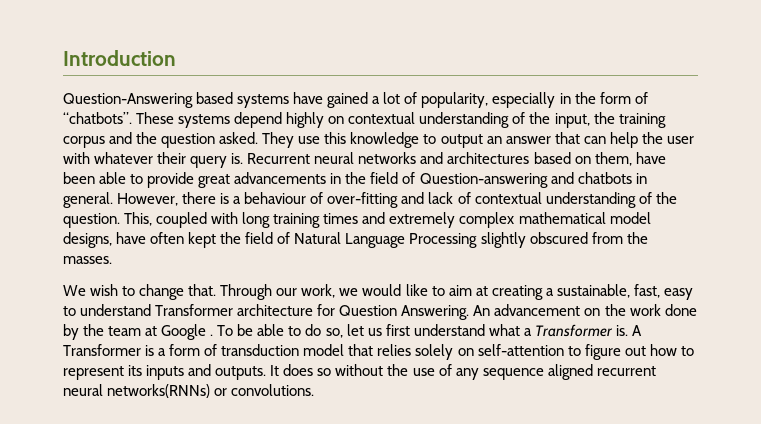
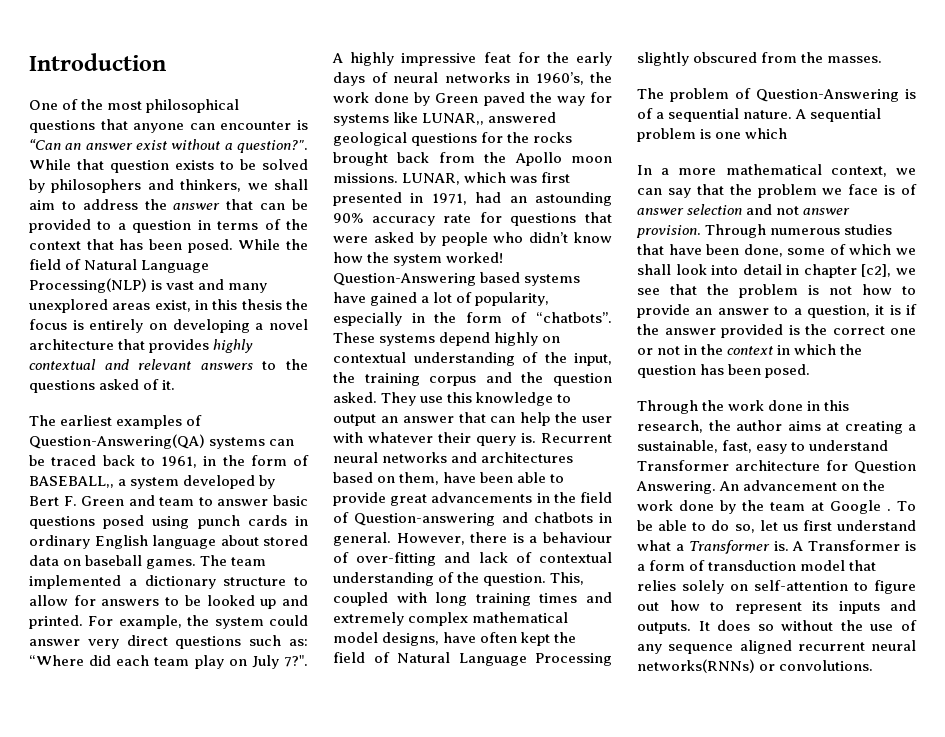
(176, 58) none -> [29,99,240,113] [29,119,308,133] [29,139,308,153] [29,159,308,173] [29,179,308,193] [29,199,308,210] [29,219,308,233] [29,239,308,253] [29,259,210,273] [29,278,268,293] [29,299,308,313] [29,319,308,333] [29,339,254,353] [29,359,308,370] [29,379,176,393] [29,415,203,429] [29,434,295,449] [29,455,309,468] [29,475,276,489] [29,495,309,506] [29,515,308,529] [29,535,308,549] [29,555,267,569] [29,575,308,589] [29,595,308,609] [29,615,308,629] [29,635,308,649] [29,655,308,669] [332,52,612,66] [333,72,612,86] [333,92,612,106] [333,112,557,126] [333,132,573,146] [333,152,612,166] [333,172,571,185] [333,192,612,206] [333,212,612,226] [333,232,612,246] [333,252,504,266] One of the most philosophical questions that anyone can encounter is “Can an answer exist without a question?". While that question exists to be solved by philosophers and thinkers, we shall aim to address the answer that can be provided to a question in terms of the context that has been posed. While the field of Natural Language Processing(NLP) is vast and many unexplored areas exist, in this thesis the focus is entirely on developing a novel architecture that provides highly contextual and relevant answers to the questions asked of it. // The earliest examples of Question-Answering(QA) systems can be traced back to 1961, in the form of BASEBALL,, a system developed by Bert F. Green and team to answer basic questions posed using punch cards in ordinary English language about stored data on baseball games. The team implemented a dictionary structure to allow for answers to be looked up and printed. For example, the system could answer very direct questions such as: “Where did each team play on July 7?". A highly impressive feat for the early days of neural networks in 1960’s, the work done by Green paved the way for systems like LUNAR,, answered geological questions for the rocks brought back from the Apollo moon missions. LUNAR, which was first presented in 1971, had an astounding 90% accuracy rate for questions that were asked by people who didn’t know how the system worked!
[63,284,472,300] We wish to change that. Through our work, we would like to aim -> [637,88,916,102] [637,108,882,122] [637,128,788,142] [637,164,916,177] [637,184,917,198] [637,204,851,215] [636,224,893,238] [637,244,916,257] [637,264,916,278] [637,284,916,298] [637,304,917,318] [637,324,916,338] [637,344,863,355] [637,364,811,378] [637,400,850,414] [637,420,821,433] The problem of Question-Answering is of a sequential nature. A sequential problem is one which // In a more mathematical context, we can say that the problem we face is of answer selection and not answer provision. Through numerous studies that have been done, some of which we shall look into detail in chapter [c2], we see that the problem is not how to provide an answer to a question, it is if the answer provided is the correct one or not in the context in which the question has been posed. // Through the work done in this research, the author aims

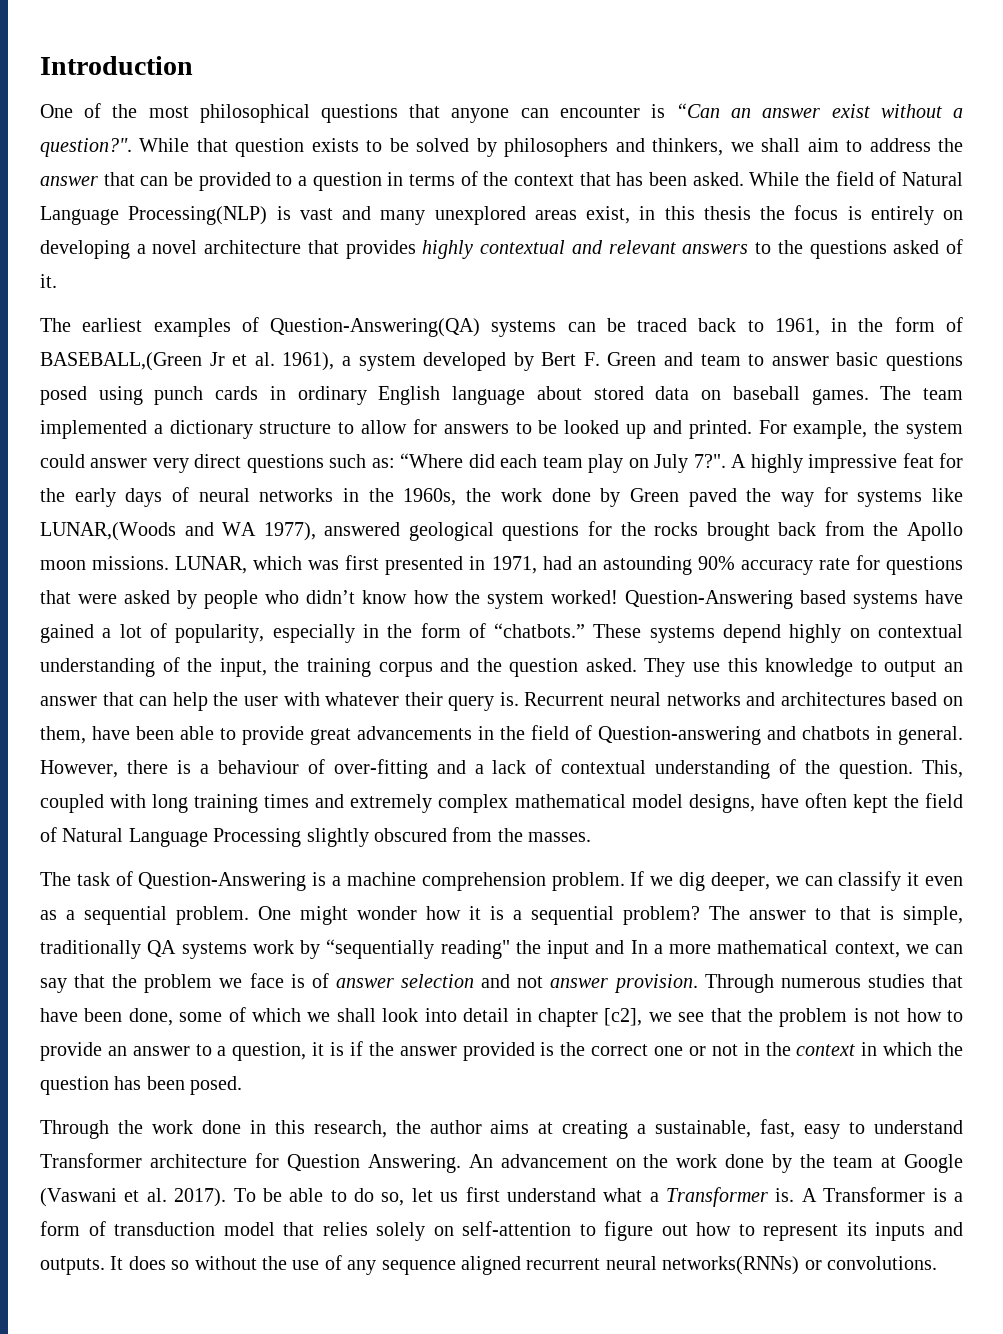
[187,239,233,253] posed. -> [692,172,744,186] asked.
[29,476,114,488] BASEBALL,, -> [40,352,335,371] BASEBALL,(Green Jr et al. 1961),
[535,72,584,85] 1960’s, -> [368,488,457,506] the 1960s,
[422,113,485,125] LUNAR,, -> [40,522,316,541] LUNAR,(Woods and WA 1977),
[536,312,612,323] “chatbots”. -> [494,623,586,638] “chatbots.”
(471, 557) none -> [474,764,484,774] a
[670,88,729,102] problem -> [76,872,110,886] task
[637,108,882,122] [637,128,788,142] of a sequential nature. A sequential problem is one which // -> [332,871,964,891] [40,906,963,925] [40,939,625,959] a machine comprehension problem. If we dig deeper, we can classify it even as a sequential problem. One might wonder how it is a sequential problem? The answer to that is simple, traditionally QA systems work by “sequentially reading" the input and
[887,509,892,511] . -> [40,1188,227,1207] (Vaswani et al. 2017).

